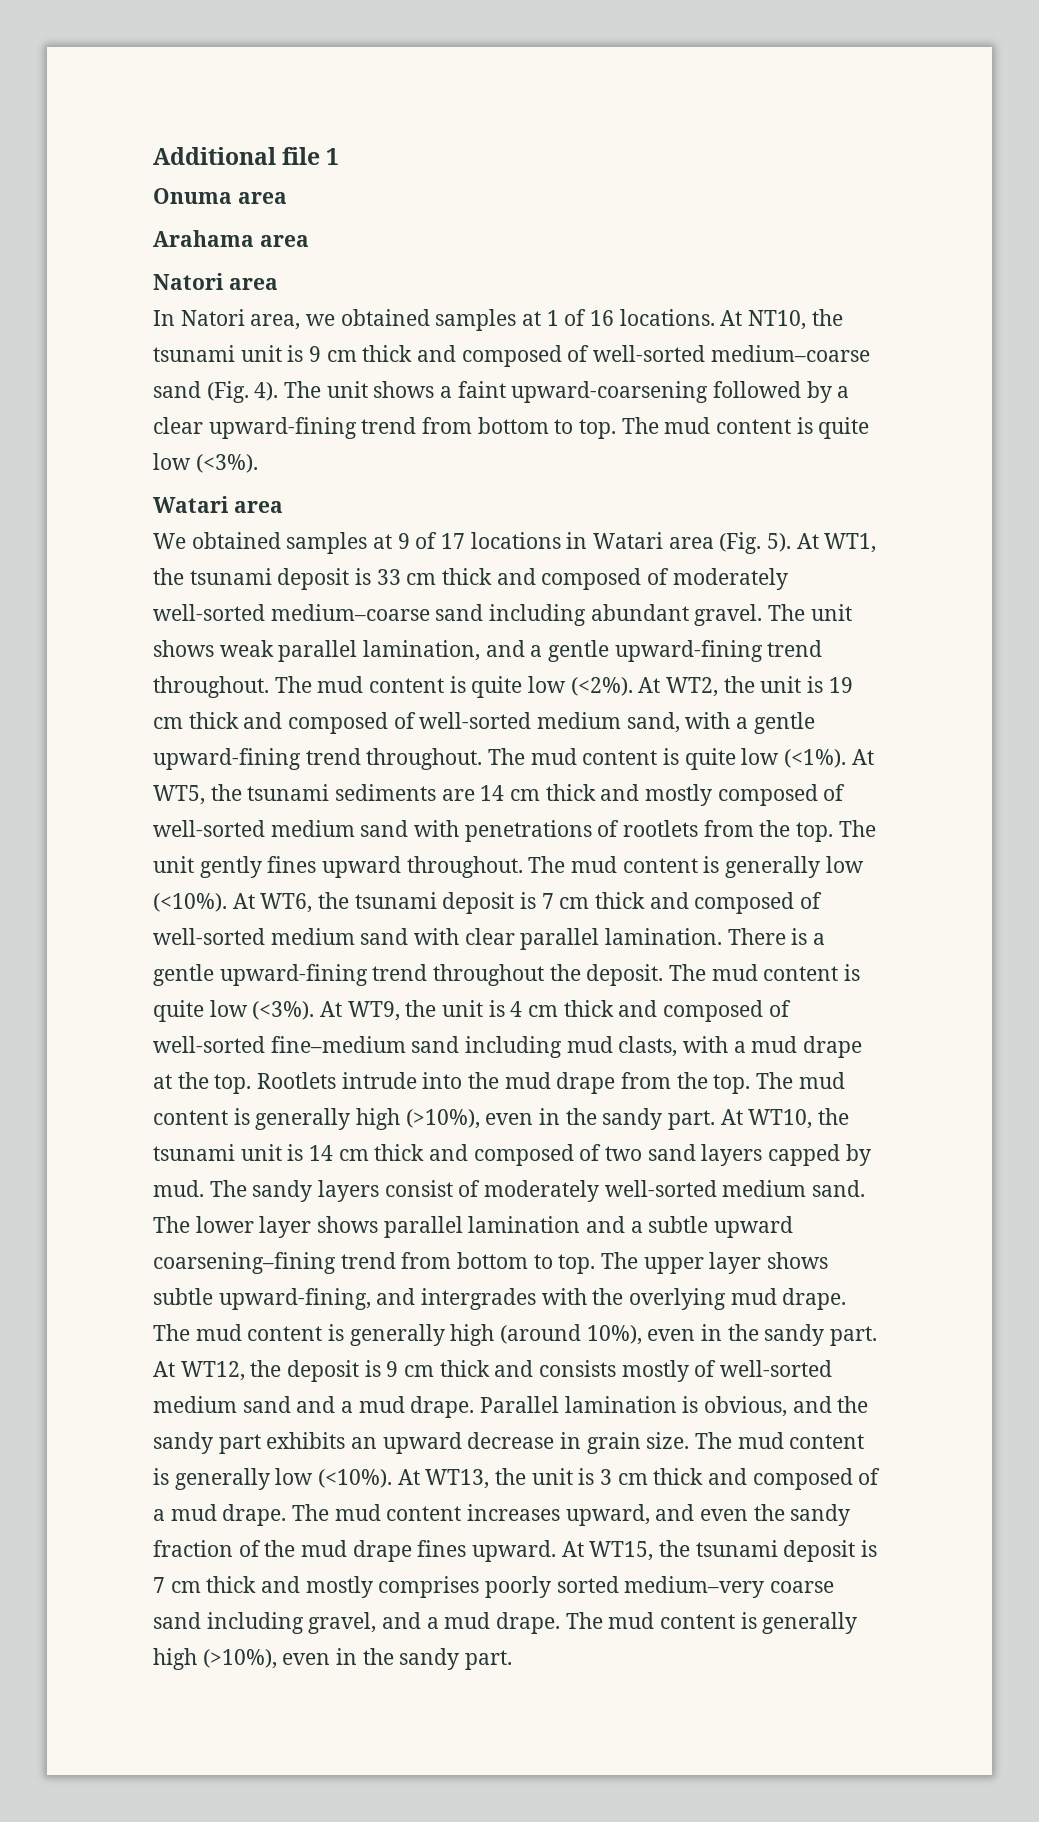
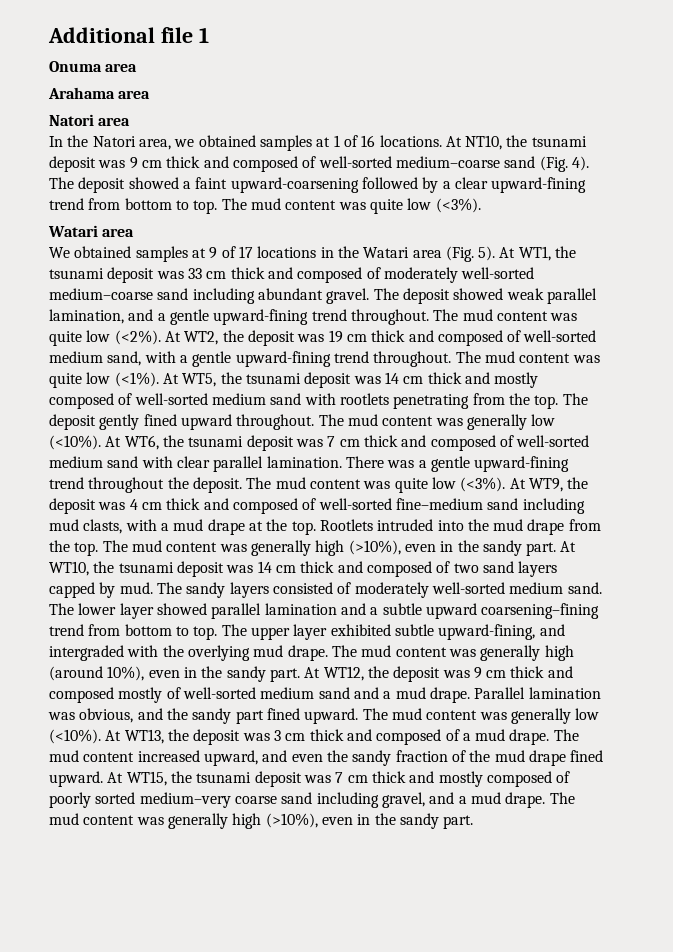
(175, 318) none -> [67,135,89,147] the
[240,345,304,362] unit is -> [49,156,126,172] deposit was
[326,381,435,398] unit shows -> [78,177,179,193] deposit showed
[796,417,813,434] is -> [338,202,366,210] was
(588, 540) none -> [337,246,359,258] the
[355,568,372,585] is -> [156,271,184,279] was
[810,604,852,621] [153,640,214,657] unit shows -> [402,288,504,304] deposit showed
[449,676,466,693] is -> [550,313,578,321] was
[760,676,824,693] unit is -> [247,330,325,346] deposit was
[663,748,680,765] is -> [572,355,600,363] was
[335,784,475,801] sediments are -> [304,372,381,388] deposit was
[464,820,876,842] [153,856,317,878] penetrations of rootlets from the top. The unit gently fines -> [339,393,588,409] [49,414,177,430] rootlets penetrating from the top. The deposit gently fined
[703,856,720,873] is -> [435,418,463,426] was
[520,892,537,909] is -> [295,439,323,447] was
[791,928,808,945] is -> [387,460,415,468] was
[844,964,861,981] is -> [363,481,391,489] was
[442,1000,505,1017] unit is -> [49,498,126,514] deposit was
[341,1072,417,1089] intrude -> [377,519,434,531] intruded
[233,1108,250,1125] is -> [219,544,247,552] was
[240,1144,304,1161] unit is -> [176,561,254,577] deposit was
[384,1180,453,1197] consist -> [272,582,333,594] consisted
[317,1216,379,1233] shows -> [156,603,207,615] showed
[767,1252,829,1269] shows -> [330,624,391,636] exhibited
[421,1288,537,1310] intergrades -> [49,645,124,661] intergraded
[328,1324,345,1341] is -> [448,649,476,657] was
[364,1360,617,1377] is 9 cm thick and consists -> [442,666,573,679] [49,687,114,703] was 9 cm thick and composed
[682,1396,699,1413] is -> [48,712,75,720] was
[266,1432,865,1454] [153,1468,169,1485] exhibits an upward decrease in grain size. The mud content is -> [266,708,507,724] fined upward. The mud content was
[531,1468,595,1485] unit is -> [193,729,270,745] deposit was
[467,1504,561,1521] increases -> [137,750,200,762] increased
[417,1540,467,1557] fines -> [570,750,604,762] fined
[861,1540,878,1557] is -> [303,775,331,783] was
[378,1576,480,1598] comprises -> [486,771,571,787] composed of
[740,1612,757,1629] is -> [136,817,164,825] was

